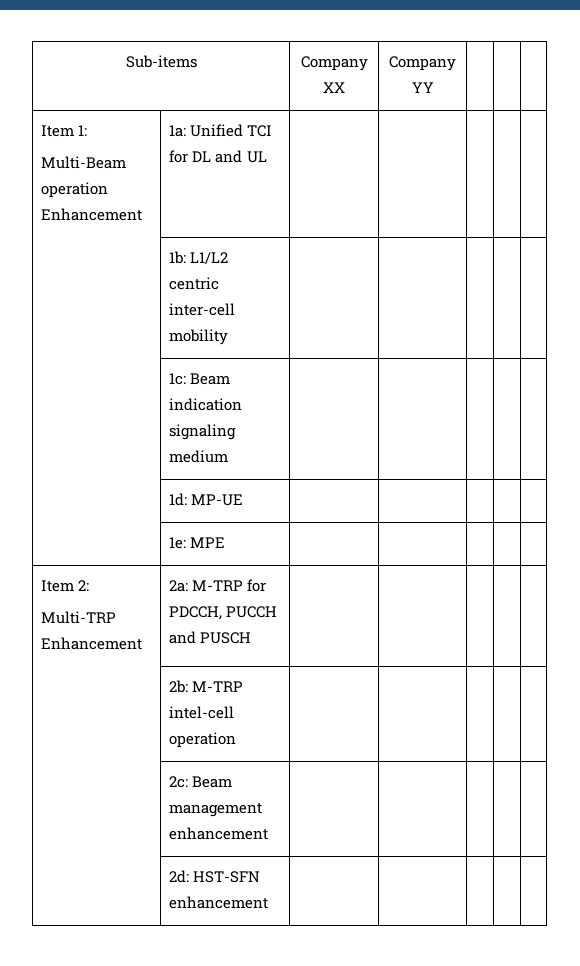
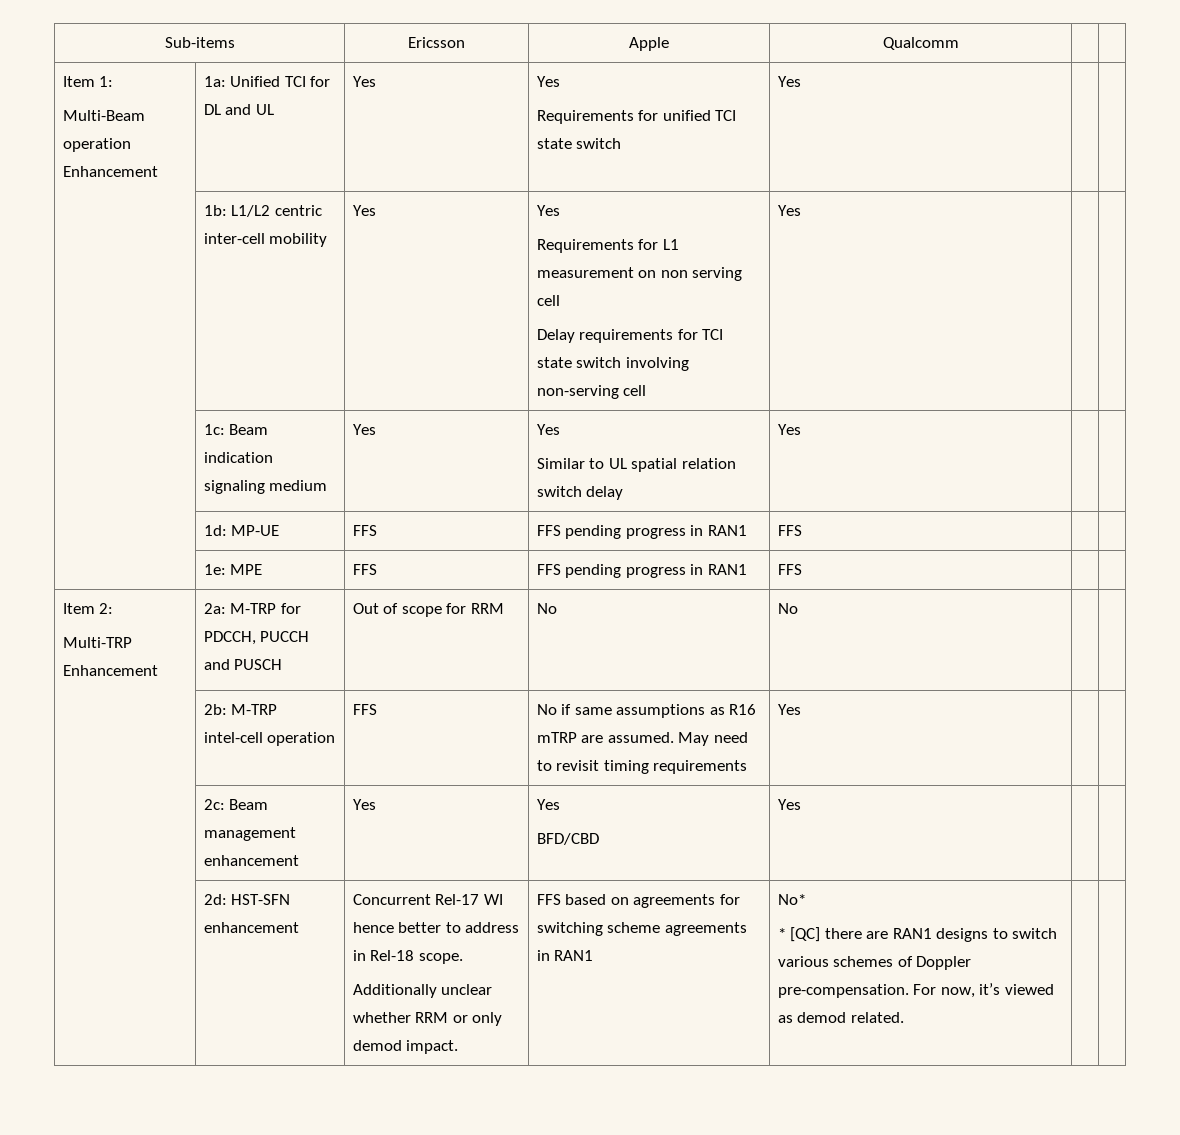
[300,56,368,71] [323,82,345,93] [389,56,456,71] [411,82,434,93] Company XX | Company YY | -> [408,37,465,48] [629,37,669,51] [882,37,959,50] Ericsson | Apple | Qualcomm
(267, 157) | | -> [352,76,376,87] [536,76,560,87] [536,110,737,124] [536,138,622,149] [777,76,801,87] Yes | Yes // Requirements for unified TCI state switch | Yes
(229, 337) | | -> [352,205,376,216] [536,205,560,216] [536,239,679,253] [536,267,743,281] [536,295,560,306] [536,329,724,343] [536,357,689,371] [536,385,647,399] [777,205,801,216] Yes | Yes // Requirements for L1 measurement on non serving cell // Delay requirements for TCI state switch involving non-serving cell | Yes
[169,493,244,506] [169,537,226,549] | | | | // | 1d: MP-UE | | | | | // | 1e: MPE | | | -> [352,424,376,435] [536,424,560,435] [536,458,736,472] [536,486,624,500] [777,424,801,435] [203,525,280,536] [352,525,377,536] [536,525,747,539] [777,525,802,536] [203,564,263,575] [352,564,377,575] [536,564,747,578] [777,564,802,575] Yes | Yes // Similar to UL spatial relation switch delay | Yes | | // | 1d: MP-UE | FFS | FFS pending progress in RAN1 | FFS | | // | 1e: MPE | FFS | FFS pending progress in RAN1 | FFS
[169,680,244,693] [169,706,235,719] [169,732,237,748] | | | | // | 2b: M-TRP intel-cell operation | | | -> [352,603,504,617] [536,603,557,614] [777,603,798,614] [203,704,278,715] [203,732,336,746] [352,704,377,715] [536,704,757,718] [536,732,748,746] [536,760,748,774] [777,704,801,715] Out of scope for RRM | No | No | | // | 2b: M-TRP intel-cell operation | FFS | No if same assumptions as R16 mTRP are assumed. May need to revisit timing requirements | Yes
(269, 833) | | -> [352,799,376,810] [536,799,560,810] [536,833,599,845] [777,799,801,810] Yes | Yes // BFD/CBD | Yes
(269, 902) | | -> [352,894,503,905] [352,922,520,933] [352,950,463,964] [352,984,493,998] [352,1012,503,1026] [352,1040,459,1054] [536,894,740,908] [536,922,747,936] [536,950,594,961] [777,894,806,905] [777,927,1058,942] [777,956,972,970] [777,983,1054,998] [777,1012,904,1023] Concurrent Rel-17 WI hence better to address in Rel-18 scope. // Additionally unclear whether RRM or only demod impact. | FFS based on agreements for switching scheme agreements in RAN1 | No* // * [QC] there are RAN1 designs to switch various schemes of Doppler pre-compensation. For now, it’s viewed as demod related.

